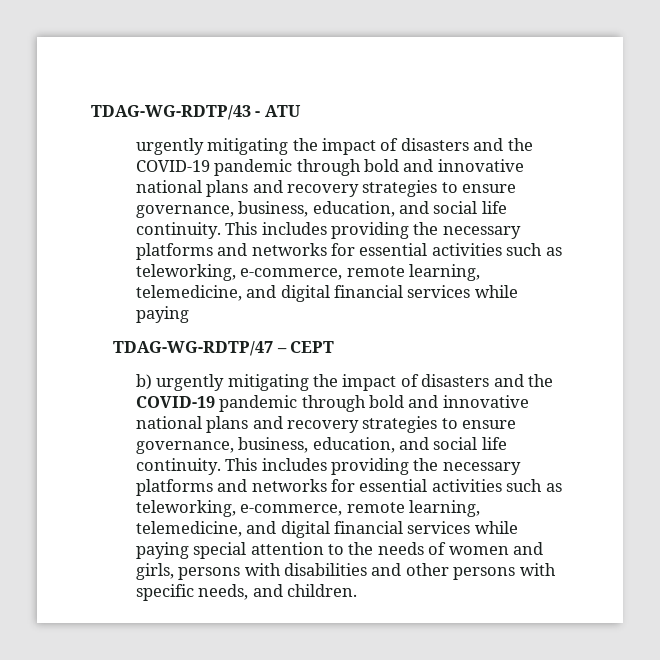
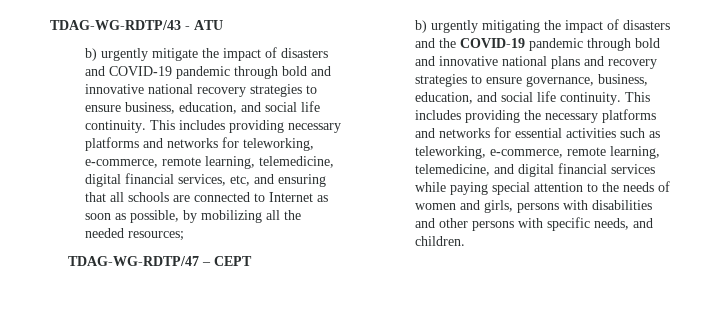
[135,138,533,155] [135,159,524,176] [135,180,517,197] [135,201,507,218] [135,222,521,239] [135,243,562,260] [135,264,481,281] [135,285,518,302] [135,306,189,323] urgently mitigating the impact of disasters and the COVID-19 pandemic through bold and innovative national plans and recovery strategies to ensure governance, business, education, and social life continuity. This includes providing the necessary platforms and networks for essential activities such as teleworking, e-commerce, remote learning, telemedicine, and digital financial services while paying -> [85,47,329,61] [85,66,332,79] [85,84,318,97] [85,101,321,114] [85,120,342,133] [85,137,315,151] [85,156,335,169] [85,173,327,187] [85,192,329,202] [85,210,302,223] [85,228,185,241] b) urgently mitigate the impact of disasters and COVID-19 pandemic through bold and innovative national recovery strategies to ensure business, education, and social life continuity. This includes providing necessary platforms and networks for teleworking, e-commerce, remote learning, telemedicine, digital financial services, etc, and ensuring that all schools are connected to Internet as soon as possible, by mobilizing all the needed resources;

